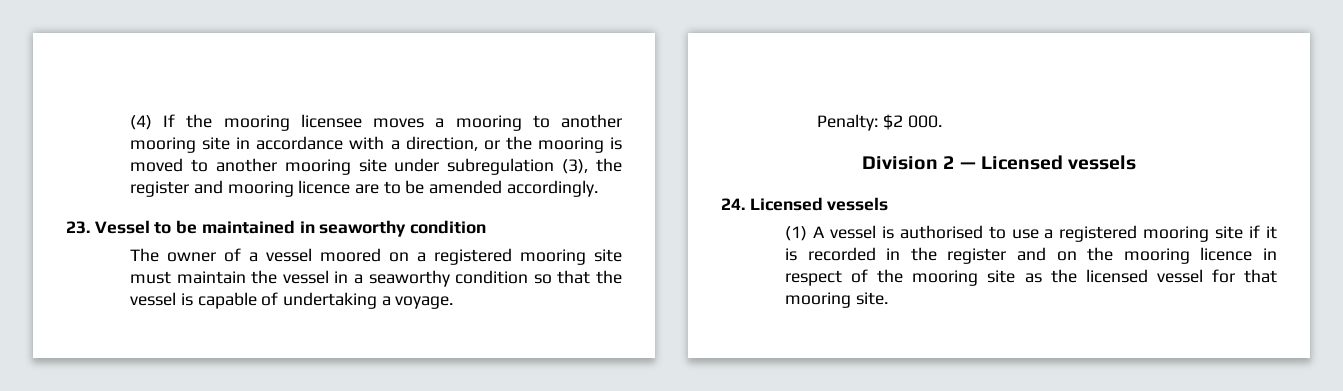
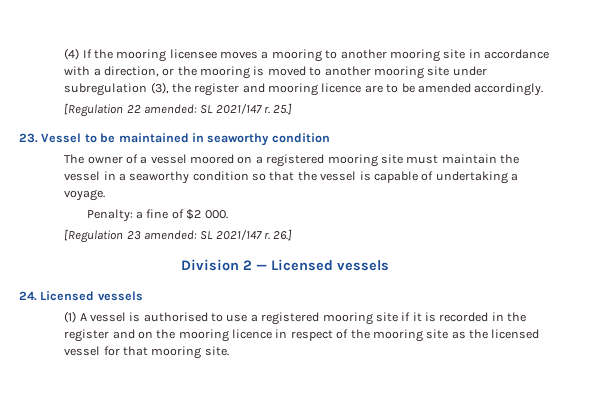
(598, 188) none -> [64,103,293,117] // [Regulation 22 amended: SL 2021/147 r. 25.]
(879, 122) none -> [136,209,184,219] a fine of
(942, 121) none -> [64,229,293,243] // [Regulation 23 amended: SL 2021/147 r. 26.]

